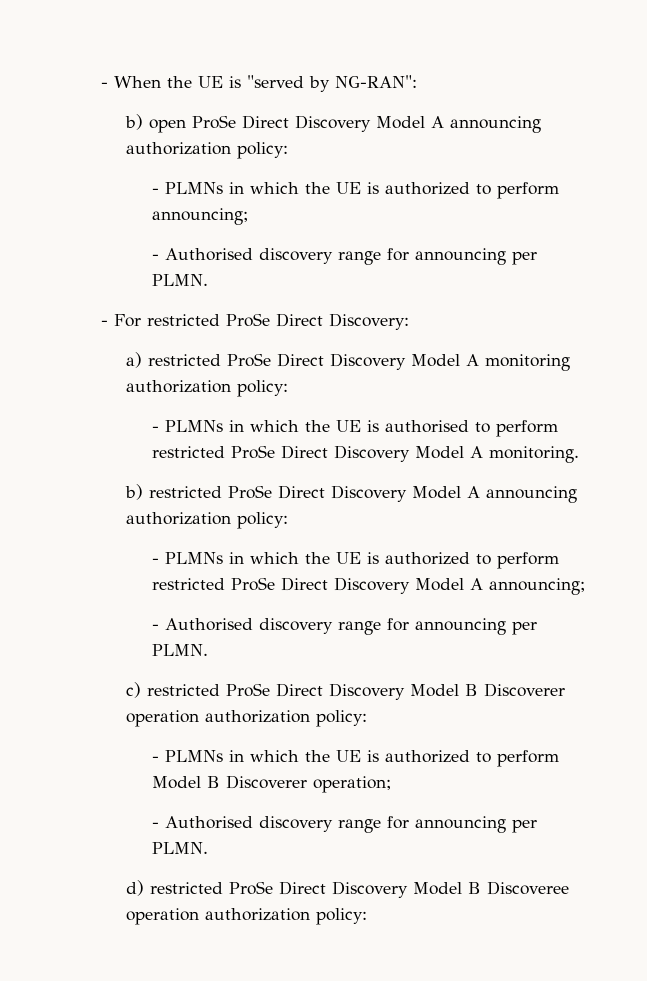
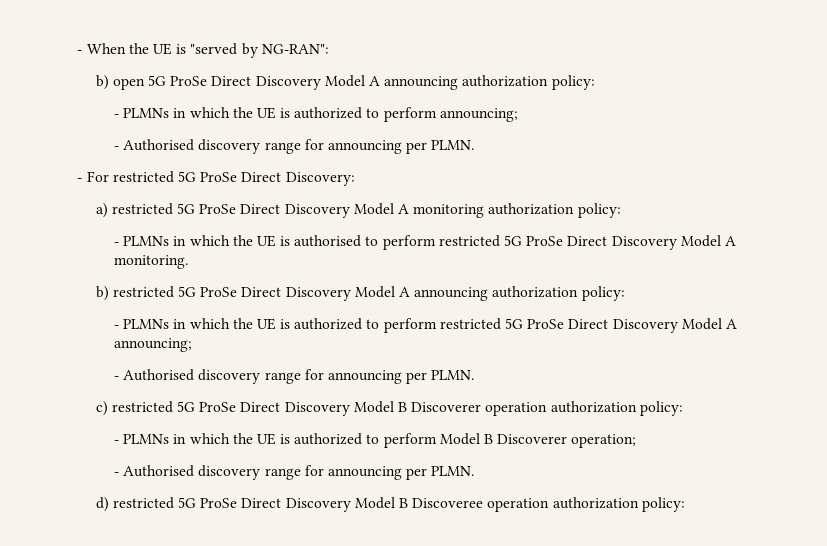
(187, 126) none -> [148,75,167,86] 5G
(220, 320) none -> [178,171,197,182] 5G
(222, 360) none -> [177,203,196,214] 5G
(225, 452) none -> [503,235,522,246] 5G
(223, 492) none -> [178,286,197,297] 5G
(225, 584) none -> [504,318,523,329] 5G
(221, 690) none -> [177,401,196,412] 5G
(224, 888) none -> [178,497,197,508] 5G

